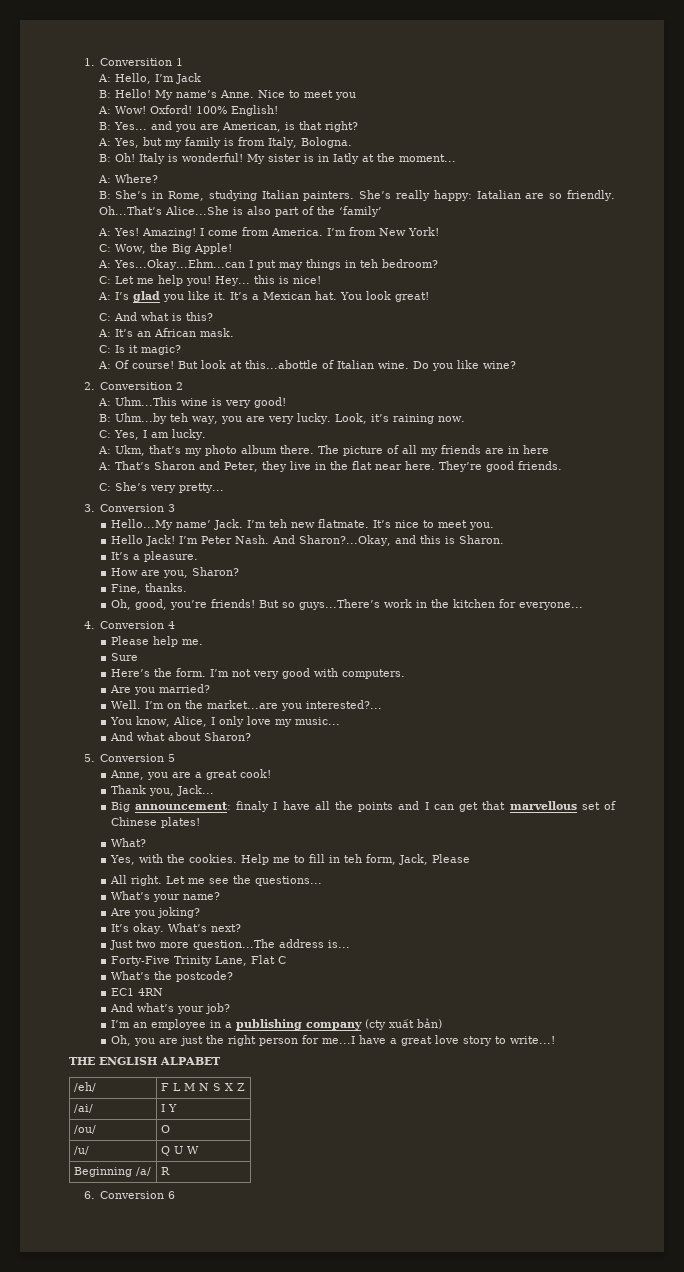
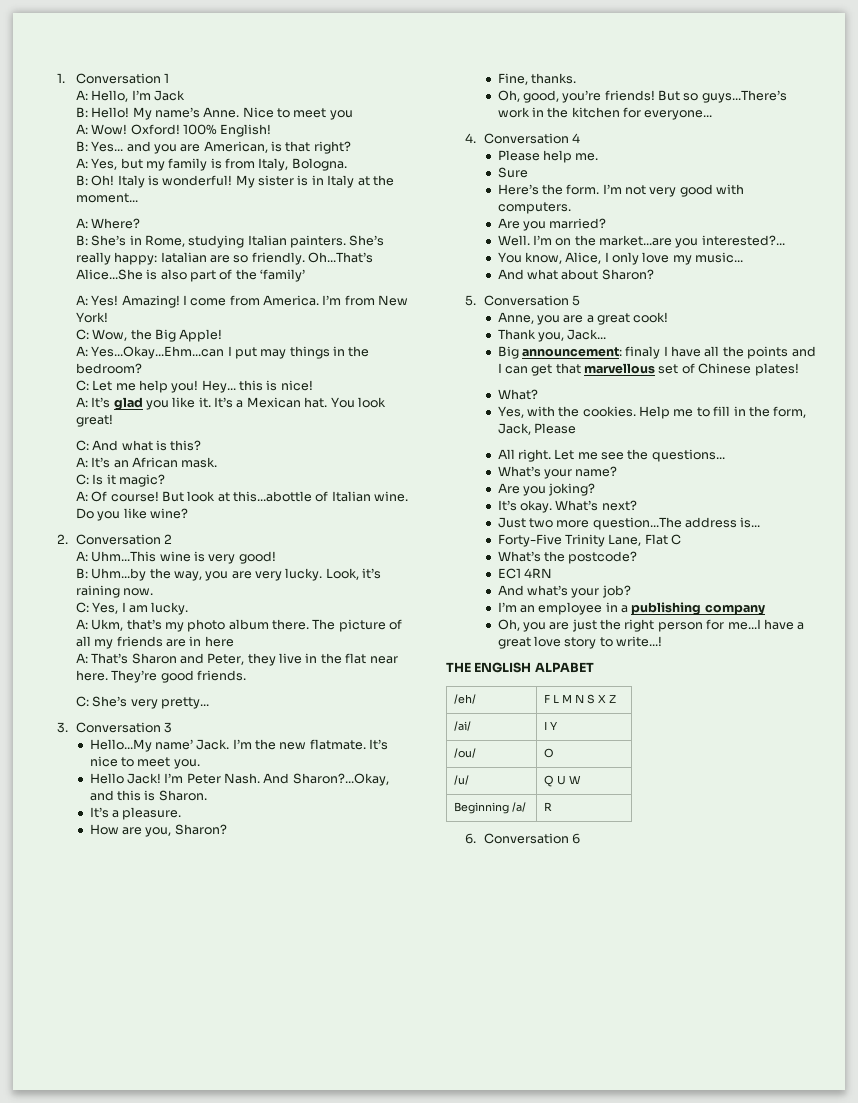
[100,58,173,66] Conversition -> [75,73,161,84] Conversation
[332,153,359,164] Iatly -> [327,175,355,188] Italy
[359,259,378,268] teh -> [348,346,370,357] the
[114,292,129,300] I’s -> [91,397,111,408] It’s
[100,382,173,390] Conversition -> [75,534,161,545] Conversation
[169,413,188,422] teh -> [149,568,171,579] the
[100,504,165,512] Conversion -> [75,722,161,733] Conversation
[268,519,287,528] teh -> [255,739,277,750] the
[100,621,165,629] Conversion -> [483,133,569,144] Conversation
[100,754,165,762] Conversion -> [483,295,569,306] Conversation
[343,854,362,863] teh -> [748,406,770,417] the
[364,1018,442,1030] (cty xuất bản) -> (765, 609) none
[100,1191,165,1199] Conversion -> [483,833,569,844] Conversation

